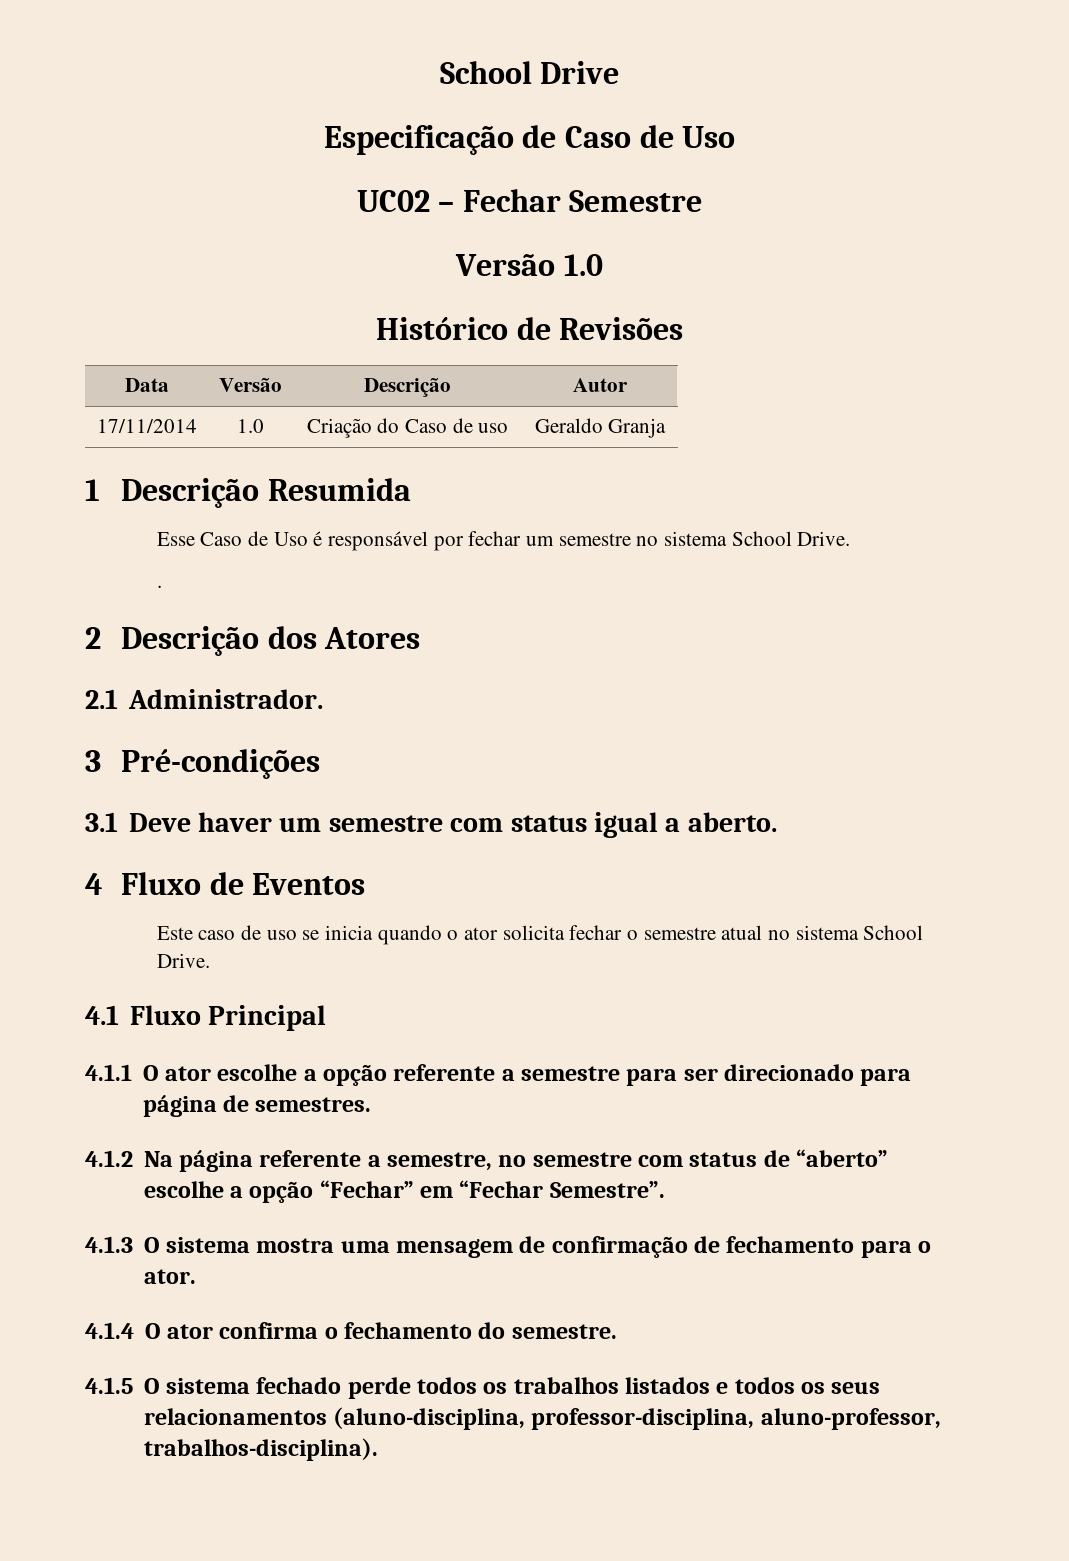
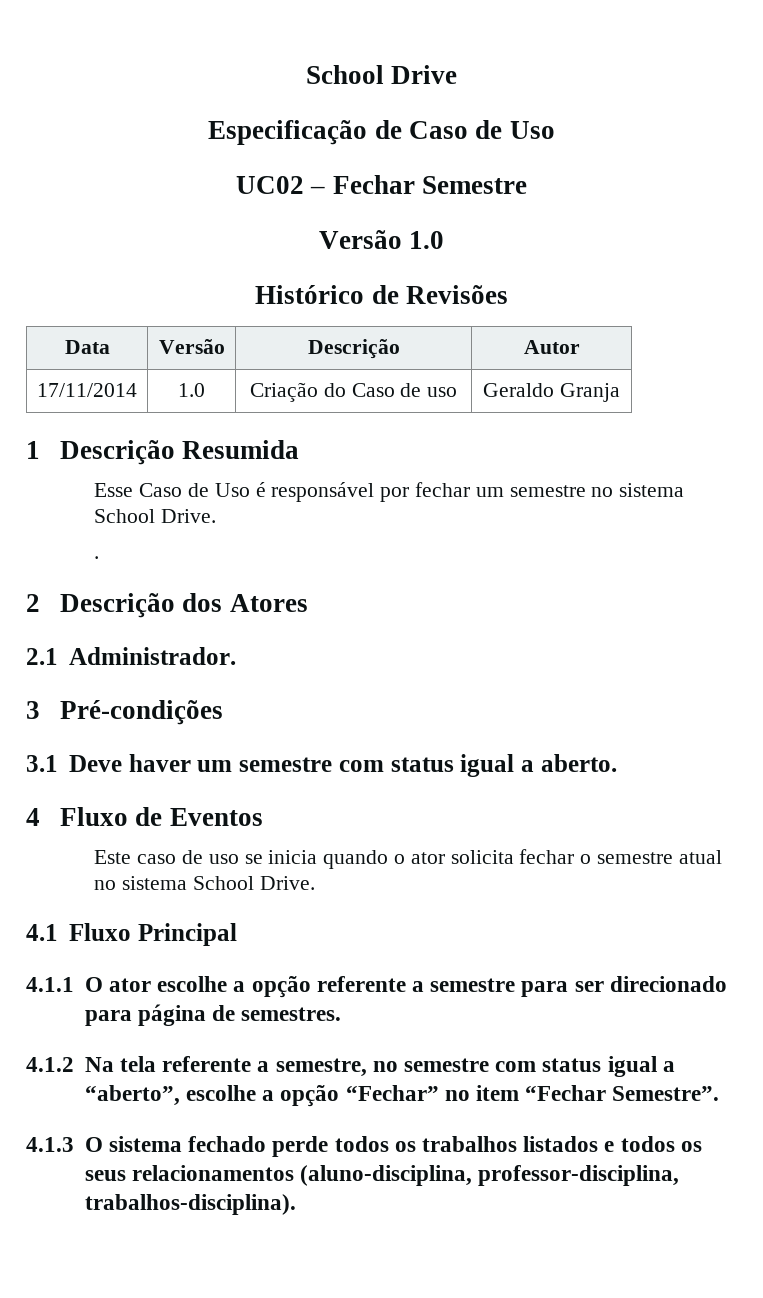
[178,1150,253,1172] página -> [119,1056,156,1072] tela
[763,1149,888,1167] de “aberto” -> [607,1056,675,1077] [84,1085,180,1106] igual a “aberto”,
[419,1186,453,1198] em -> [444,1085,520,1101] no item
[256,1236,931,1258] [143,1269,196,1284] [85,1322,617,1339] [85,1377,250,1394] mostra uma mensagem de confirmação de fechamento para o ator. // 4.1.4 O ator confirma o fechamento do semestre. // 4.1.5 O sistema -> (182, 1144) none
[760,1408,941,1430] aluno-professor, -> (680, 1175) none

